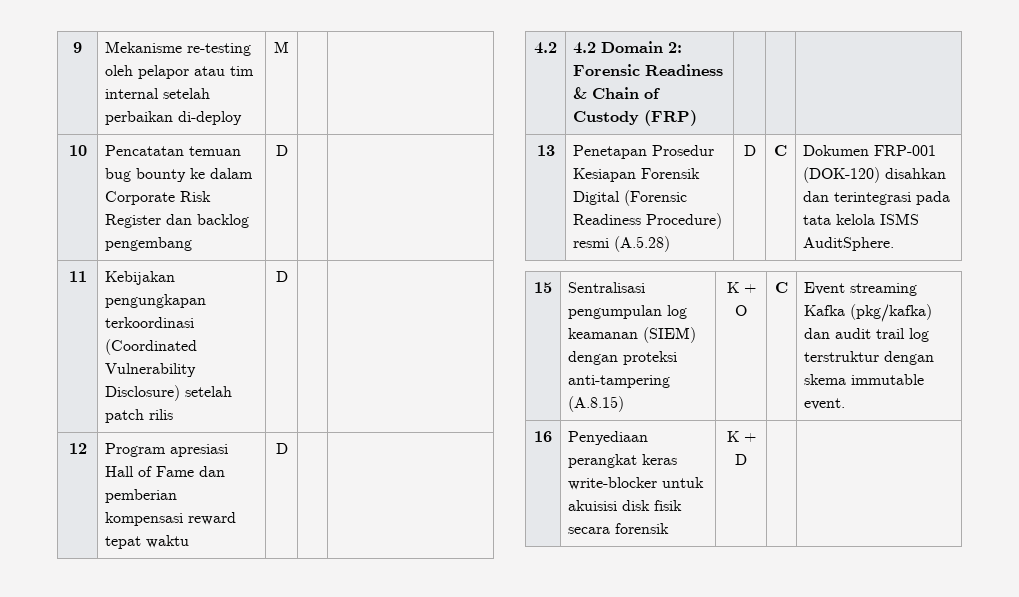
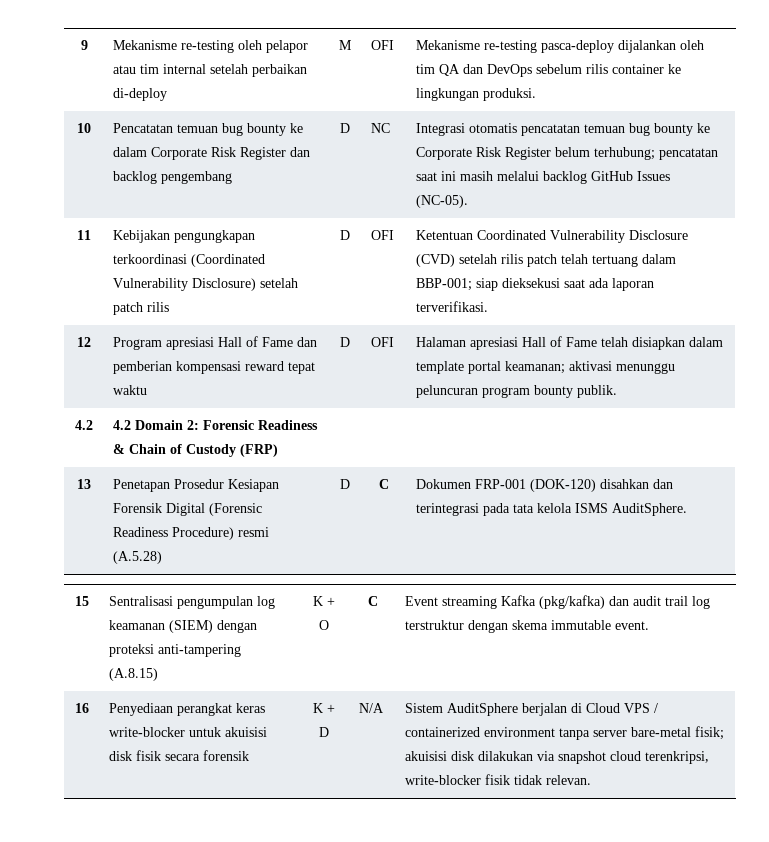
(289, 47) | -> [371,40,395,50] [416,40,705,53] [416,64,682,77] [416,88,537,101] OFI | Mekanisme re-testing pasca-deploy dijalankan oleh tim QA dan DevOps sebelum rilis container ke lingkungan produksi.
(288, 150) | -> [371,123,391,133] [416,123,711,136] [416,147,719,160] [416,171,671,184] [416,195,469,208] NC | Integrasi otomatis pencatatan temuan bug bounty ke Corporate Risk Register belum terhubung; pencatatan saat ini masih melalui backlog GitHub Issues (NC-05).
(288, 276) | -> [371,230,395,240] [416,230,689,243] [416,254,677,267] [416,278,655,291] [416,301,489,312] OFI | Ketentuan Coordinated Vulnerability Disclosure (CVD) setelah rilis patch telah tertuang dalam BBP-001; siap dieksekusi saat ada laporan terverifikasi.
(288, 448) | -> [371,337,395,347] [416,336,724,350] [416,361,676,374] [416,385,618,398] OFI | Halaman apresiasi Hall of Fame telah disiapkan dalam template portal keamanan; aktivasi menunggu peluncuran program bounty publik.
(747, 459) | -> [359,703,385,713] [405,703,659,716] [405,726,725,740] [405,751,710,764] [405,774,592,785] N/A | Sistem AuditSphere berjalan di Cloud VPS / containerized environment tanpa server bare-metal fisik; akuisisi disk dilakukan via snapshot cloud terenkripsi, write-blocker fisik tidak relevan.

